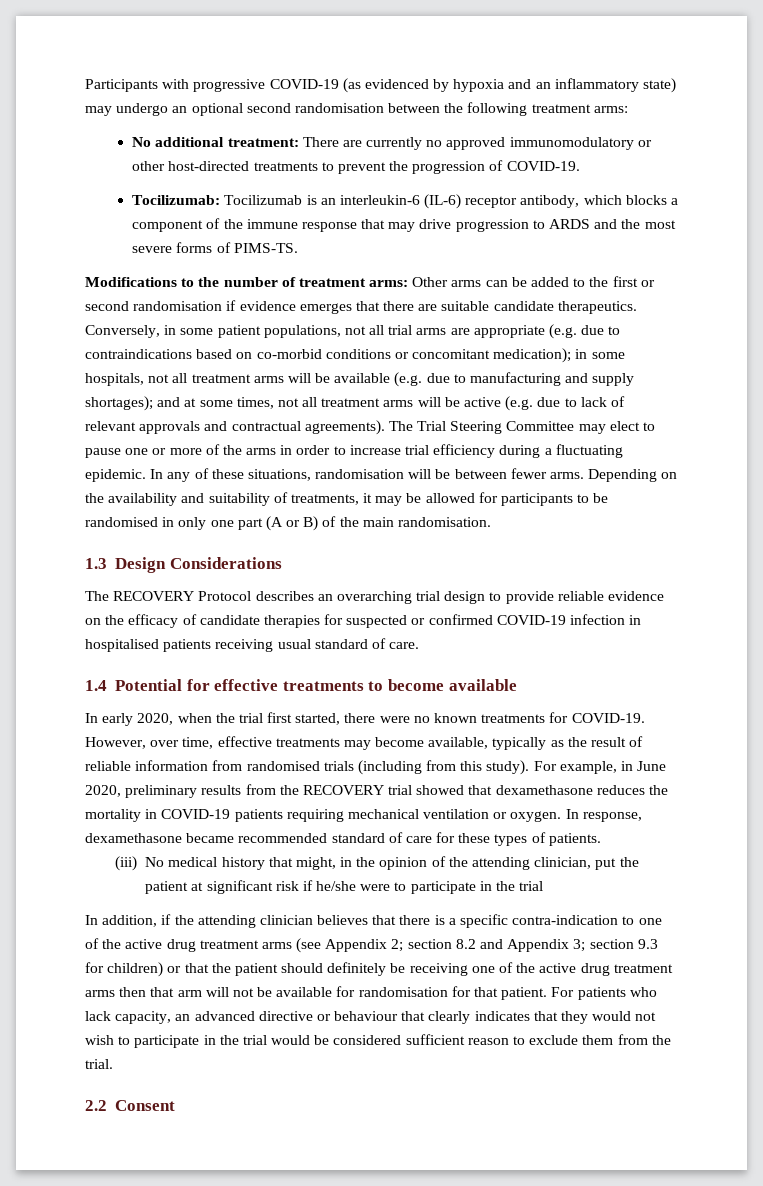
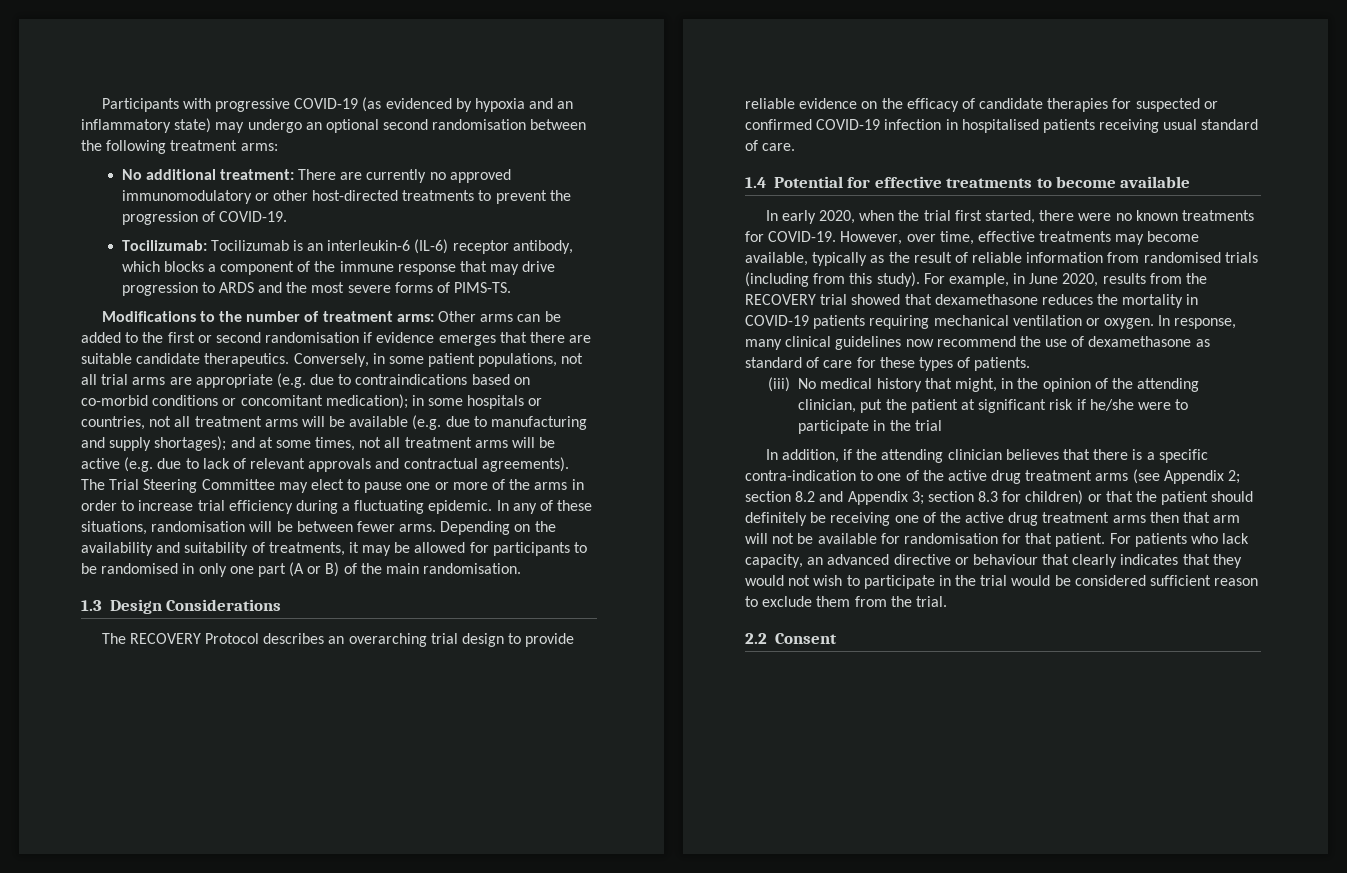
[85,373,144,386] hospitals, -> [467,395,543,409] [81,416,145,430] hospitals or countries,
[125,785,198,798] preliminary -> (1099, 280) none
[85,833,328,843] dexamethasone became recommended -> [745,336,1210,350] many clinical guidelines now recommend the use of dexamethasone as
[637,939,658,949] 9.3 -> [978,491,999,502] 8.3

